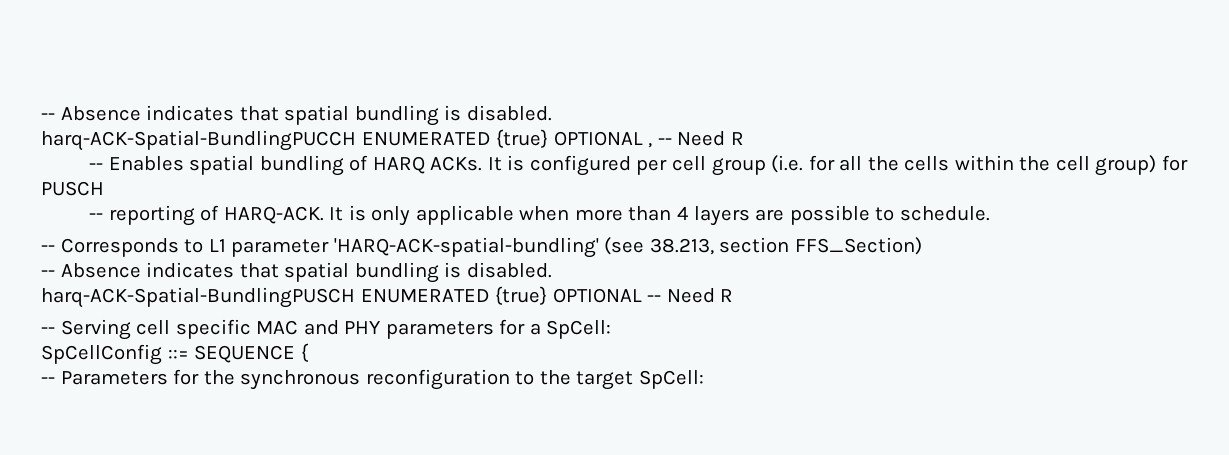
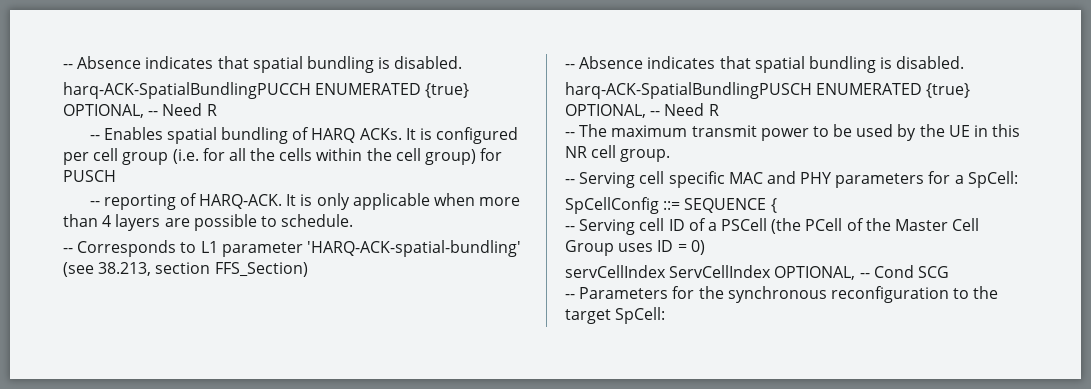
[41,105,552,126] [41,129,653,151] -- Absence indicates that spatial bundling is disabled. // harq-ACK-Spatial-BundlingPUCCH ENUMERATED {true} OPTIONAL , -> [63,56,463,73] [63,82,470,99] [63,104,144,118] -- Absence indicates that spatial bundling is disabled. // harq-ACK-SpatialBundlingPUCCH ENUMERATED {true} OPTIONAL,
[41,286,734,308] harq-ACK-Spatial-BundlingPUSCH ENUMERATED {true} OPTIONAL -- Need R -> [565,82,971,99] [565,103,719,118] [565,124,1021,141] [565,145,671,162] harq-ACK-SpatialBundlingPUSCH ENUMERATED {true} OPTIONAL, -- Need R // -- The maximum transmit power to be used by the UE in this NR cell group.
(308, 352) none -> [565,218,980,235] [565,240,705,256] [565,265,949,280] // -- Serving cell ID of a PSCell (the PCell of the Master Cell Group uses ID = 0) // servCellIndex ServCellIndex OPTIONAL, -- Cond SCG

